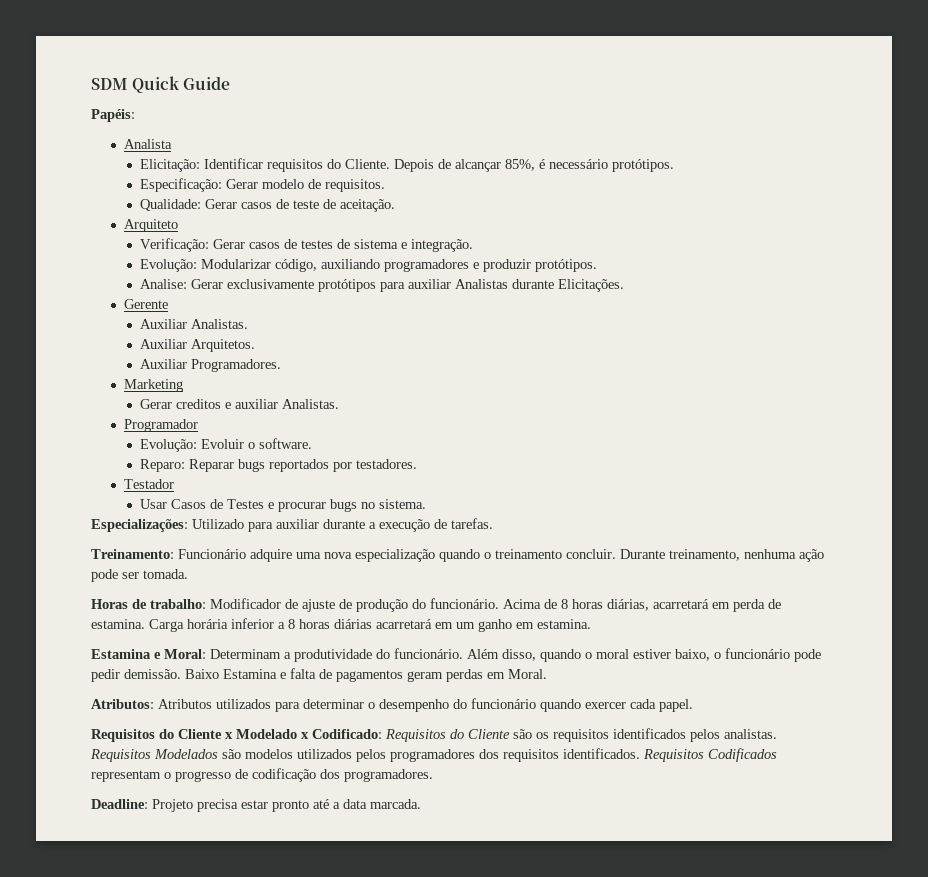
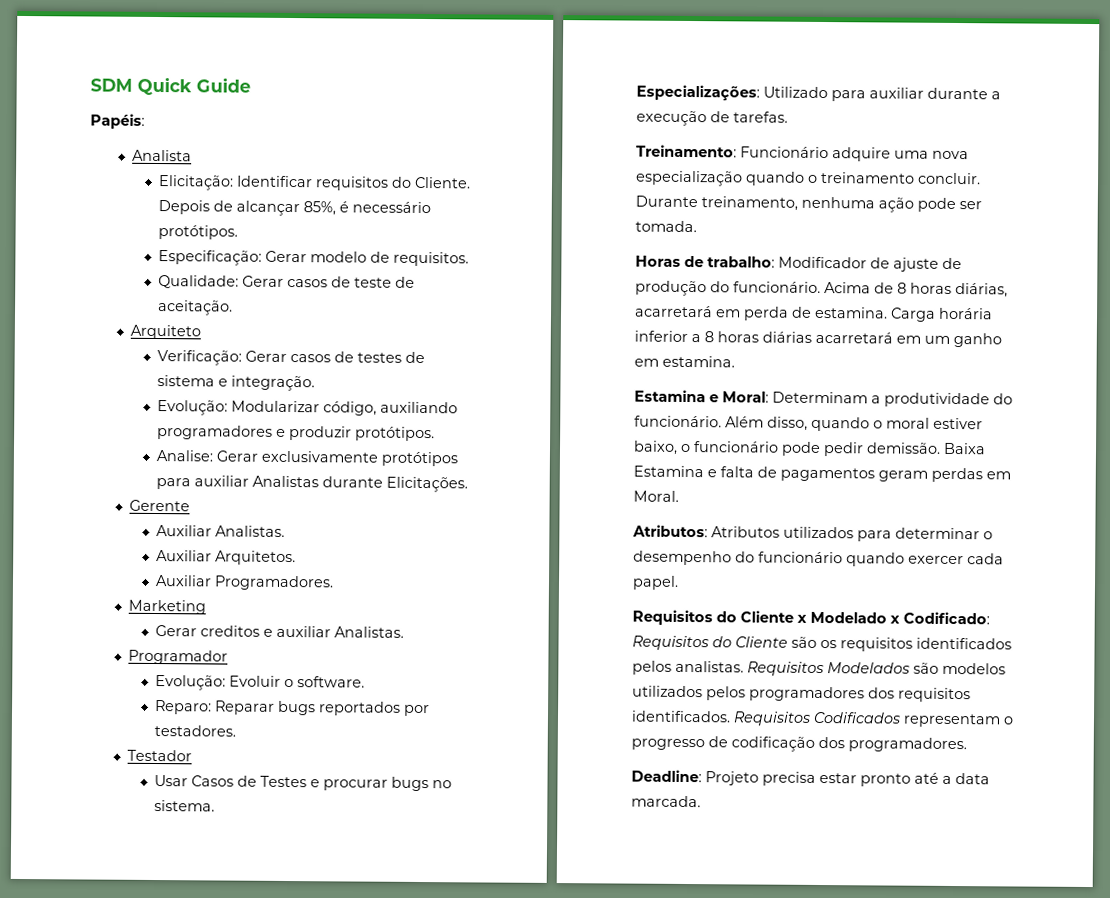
[185,669,219,679] Baixo -> [943,442,986,455] Baixa

